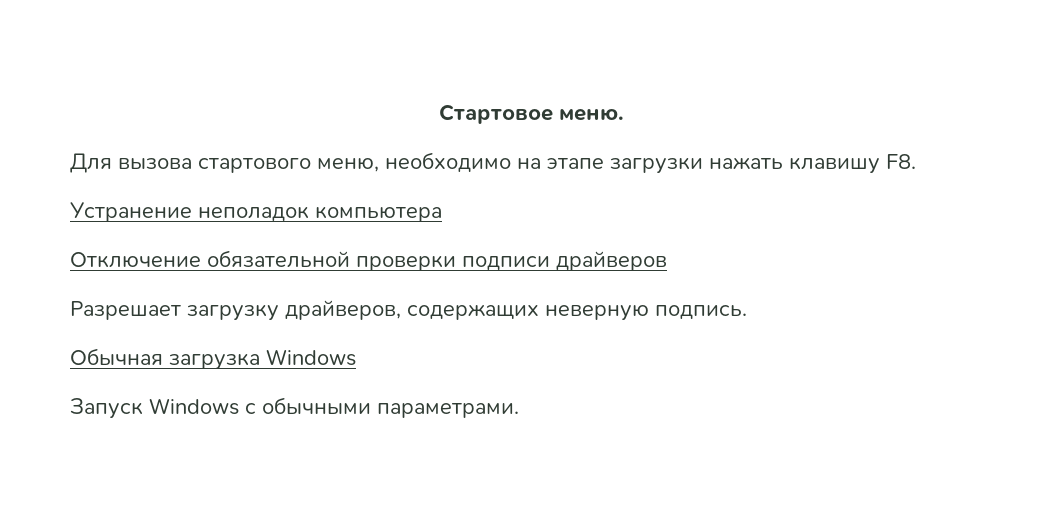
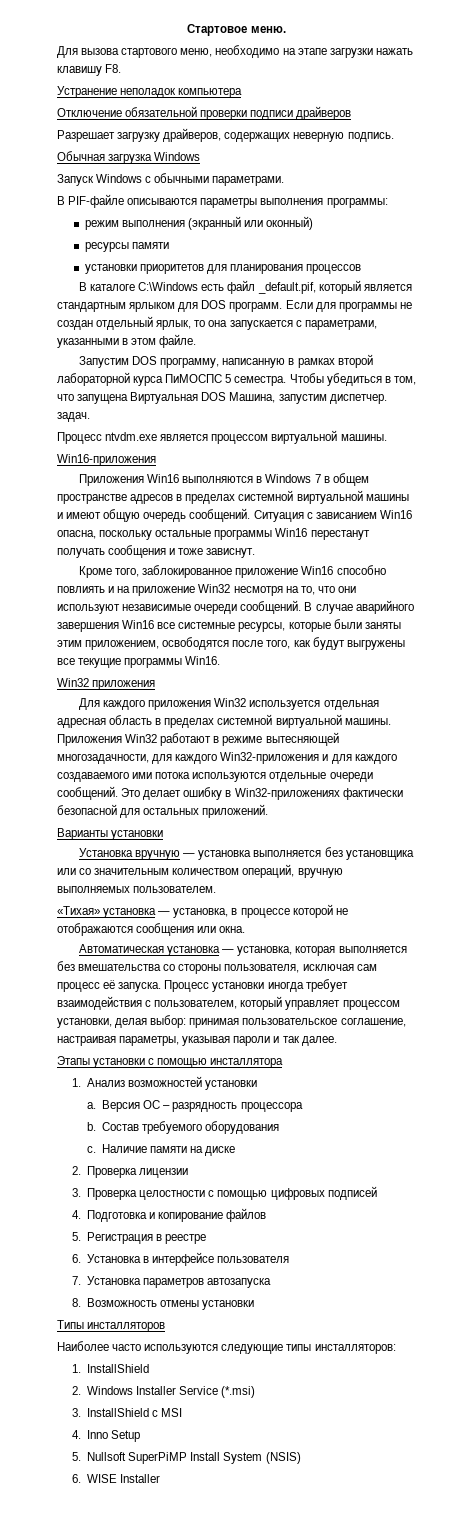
(519, 410) none -> [57,194,388,208] [84,216,314,230] [84,242,169,252] [84,264,362,274] [79,280,412,294] [57,300,412,312] [57,316,377,330] [57,334,197,348] [79,354,373,368] [57,372,416,386] [57,392,387,404] [57,412,90,422] [57,430,387,444] [57,454,156,466] [79,473,369,486] [57,490,409,504] [57,508,412,522] [57,528,370,540] [57,545,256,558] [79,565,386,578] [57,584,356,596] [57,600,414,614] [57,619,401,632] [57,637,405,650] [57,656,221,668] [57,678,156,690] [79,698,379,710] [57,714,391,728] [57,732,339,746] [57,752,397,764] [57,772,373,782] [57,786,403,800] [57,804,269,818] [57,828,164,840] [79,847,414,860] [57,864,343,878] [57,886,217,893] [57,904,348,918] [57,923,246,936] [79,944,407,956] [57,961,377,974] [57,979,348,992] [57,996,400,1010] [57,1015,406,1028] [57,1036,337,1046] [57,1056,284,1068] [72,1076,258,1090] [87,1100,303,1112] [87,1121,280,1134] [87,1144,236,1156] [72,1166,189,1178] [72,1186,377,1200] [72,1208,267,1222] [72,1232,207,1244] [72,1252,290,1266] [72,1276,272,1288] [72,1298,255,1310] [57,1320,166,1332] [57,1341,396,1354] [72,1364,150,1373] [72,1386,256,1398] [72,1408,183,1417] [72,1430,141,1442] [72,1452,301,1464] [72,1474,161,1483] // В PIF-файле описываются параметры выполнения программы: // режим выполнения (экранный или оконный) // ресурсы памяти // установки приоритетов для планирования процессов // В каталоге C:\Windows есть файл _default.pif, который является стандартным ярлыком для DOS программ. Если для программы не создан отдельный ярлык, то она запускается с параметрами, указанными в этом файле. // Запустим DOS программу, написанную в рамках второй лабораторной курса ПиМОСПС 5 семестра. Чтобы убедиться в том, что запущена Виртуальная DOS Машина, запустим диспетчер. задач. // Процесс ntvdm.exe является процессом виртуальной машины. // Win16-приложения // Приложения Win16 выполняются в Windows 7 в общем пространстве адресов в пределах системной виртуальной машины и имеют общую очередь сообщений. Ситуация с зависанием Win16 опасна, поскольку остальные программы Win16 перестанут получать сообщения и тоже зависнут. // Кроме того, заблокированное приложение Win16 способно повлиять и на приложение Win32 несмотря на то, что они используют независимые очереди сообщений. В случае аварийного завершения Win16 все системные ресурсы, которые были заняты этим приложением, освободятся после того, как будут выгружены все текущие программы Win16. // Win32 приложения // Для каждого приложения Win32 используется отдельная адресная область в пределах системной виртуальной машины. Приложения Win32 работают в режиме вытесняющей многозадачности, для каждого Win32-приложения и для каждого создаваемого ими потока используются отдельные очереди сообщений. Это делает ошибку в Win32-приложениях фактически безопасной для остальных приложений. // Варианты установки // Установка вручную — установка выполняется без установщика или со значительным количеством операций, вручную выполняемых пользователем. // «Тихая» установка — установка, в процессе которой не отображаются сообщения или окна. // Автоматическая установка — установка, которая выполняется без вмешательства со стороны пользователя, исключая сам процесс её запуска. Процесс установки иногда требует взаимодействия с пользователем, который управляет процессом установки, делая выбор: принимая пользовательское соглашение, настраивая параметры, указывая пароли и так далее. // Этапы установки с помощью инсталлятора // 1. Анализ возможностей установки // a. Версия ОС – разрядность процессора // b. Состав требуемого оборудования // c. Наличие памяти на диске // 2. Проверка лицензии // 3. Проверка целостности с помощью цифровых подписей // 4. Подготовка и копирование файлов // 5. Регистрация в реестре // 6. Установка в интерфейсе пользователя // 7. Установка параметров автозапуска // 8. Возможность отмены установки // Типы инсталляторов // Наиболее часто используются следующие типы инсталляторов: // 1. InstallShield // 2. Windows Installer Service (*.msi) // 3. InstallShield с MSI // 4. Inno Setup // 5. Nullsoft SuperPiMP Install System (NSIS) // 6. WISE Installer

